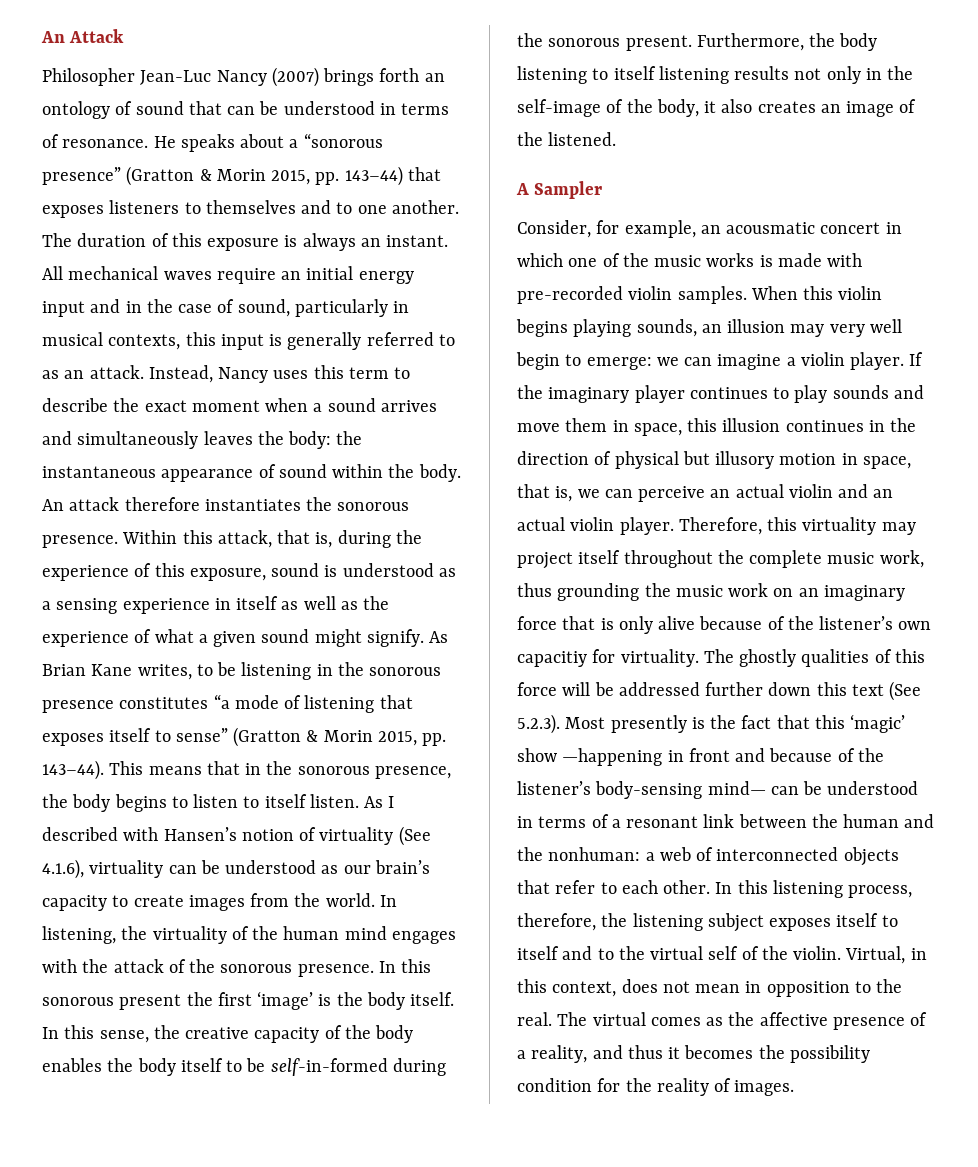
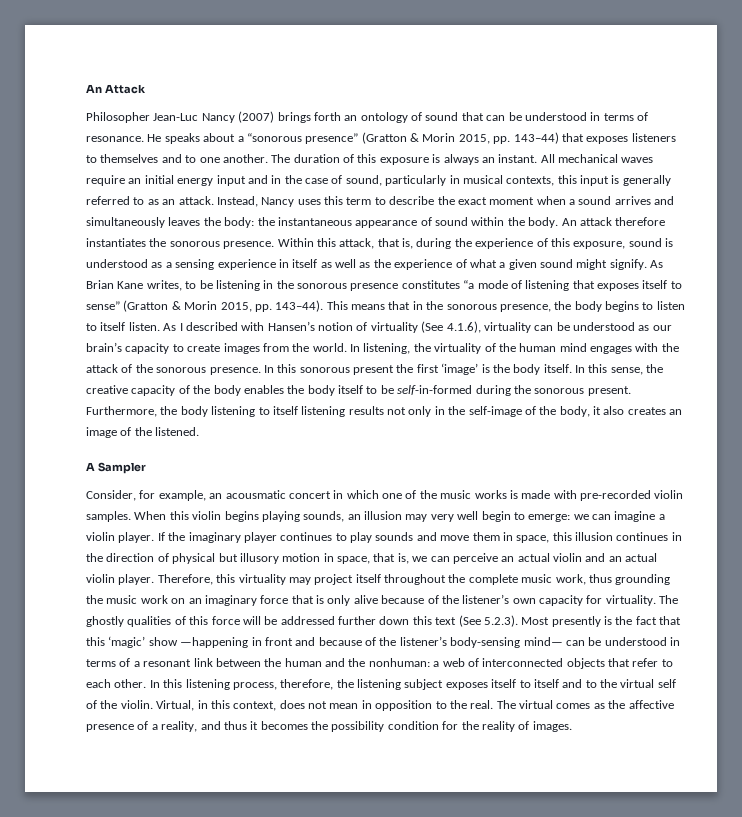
[517,651,587,667] capacitiy -> [539,595,583,606] capacity

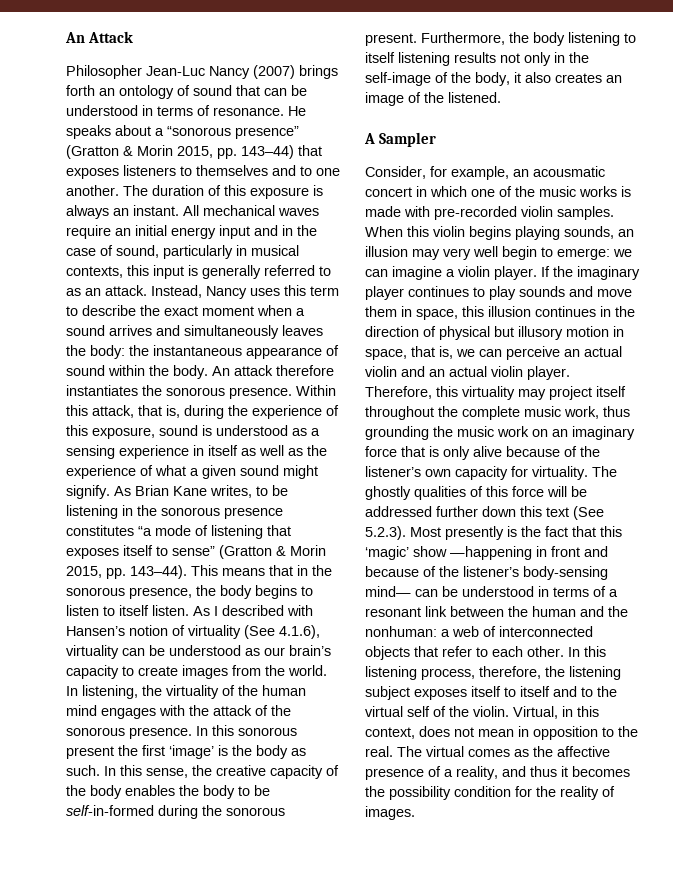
[543,364,572,373] itself. -> [291,748,306,756] [66,765,100,776] as such.
[338,385,363,394] itself -> (235, 792) none

